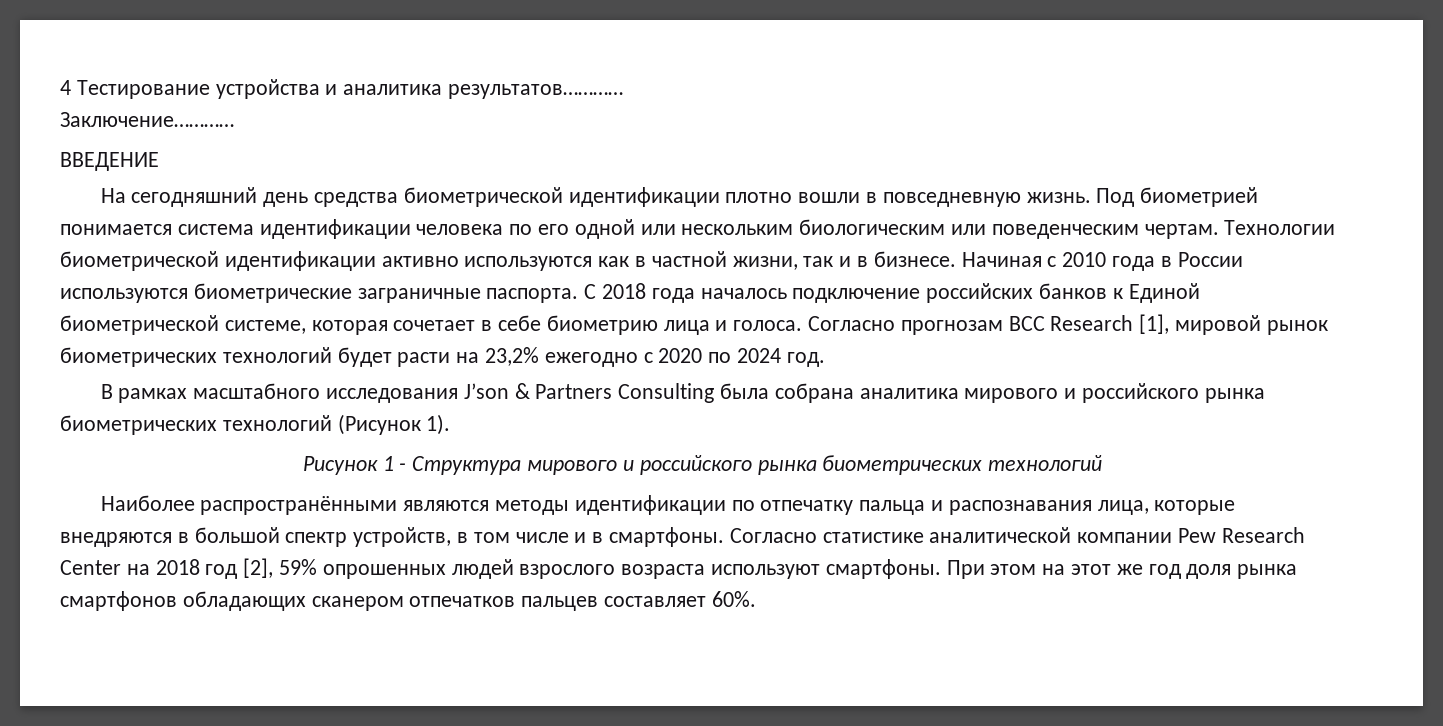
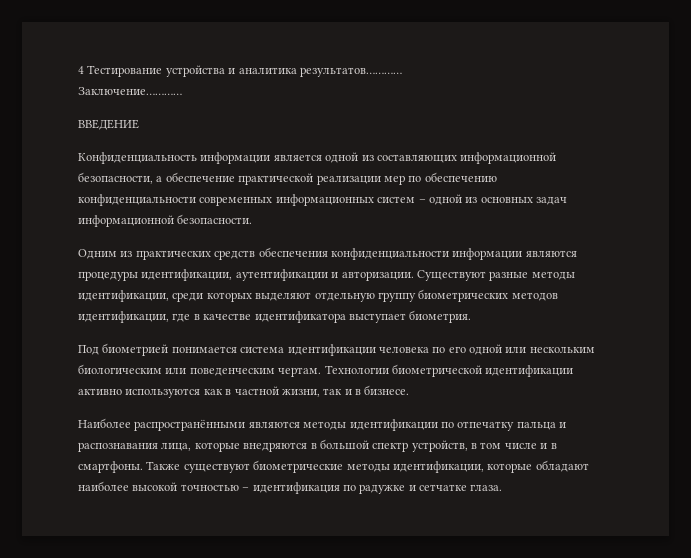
[100,187,1091,207] На сегодняшний день средства биометрической идентификации плотно вошли в повседневную жизнь. -> [78,152,557,164] [78,172,497,185] [78,194,567,206] [78,214,253,227] [78,247,577,260] [78,269,575,281] [78,289,558,302] [78,310,472,323] Конфиденциальность информации является одной из составляющих информационной безопасности, а обеспечение практической реализации мер по обеспечению конфиденциальности современных информационных систем – одной из основных задач информационной безопасности. // Одним из практических средств обеспечения конфиденциальности информации являются процедуры идентификации, аутентификации и авторизации. Существуют разные методы идентификации, среди которых выделяют отдельную группу биометрических методов идентификации, где в качестве идентификатора выступает биометрия. //
[961,252,1243,271] [60,283,1200,303] [60,314,1328,335] [60,347,825,367] [100,383,1265,403] [60,414,451,435] [302,455,1103,475] Начиная с 2010 года в России используются биометрические заграничные паспорта. С 2018 года началось подключение российских банков к Единой биометрической системе, которая сочетает в себе биометрию лица и голоса. Согласно прогнозам BCC Research [1], мировой рынок биометрических технологий будет расти на 23,2% ежегодно с 2020 по 2024 год. // В рамках масштабного исследования J’son & Partners Consulting была собрана аналитика мирового и российского рынка биометрических технологий (Рисунок 1). // Рисунок 1 - Структура мирового и российского рынка биометрических технологий -> (410, 390) none
[729,527,1305,543] [60,558,1298,579] [60,591,756,611] Согласно статистике аналитической компании Pew Research Center на 2018 год [2], 59% опрошенных людей взрослого возраста используют смартфоны. При этом на этот же год доля рынка смартфонов обладающих сканером отпечатков пальцев составляет 60%. -> [146,460,589,473] [78,481,503,494] Также существуют биометрические методы идентификации, которые обладают наиболее высокой точностью – идентификация по радужке и сетчатке глаза.

